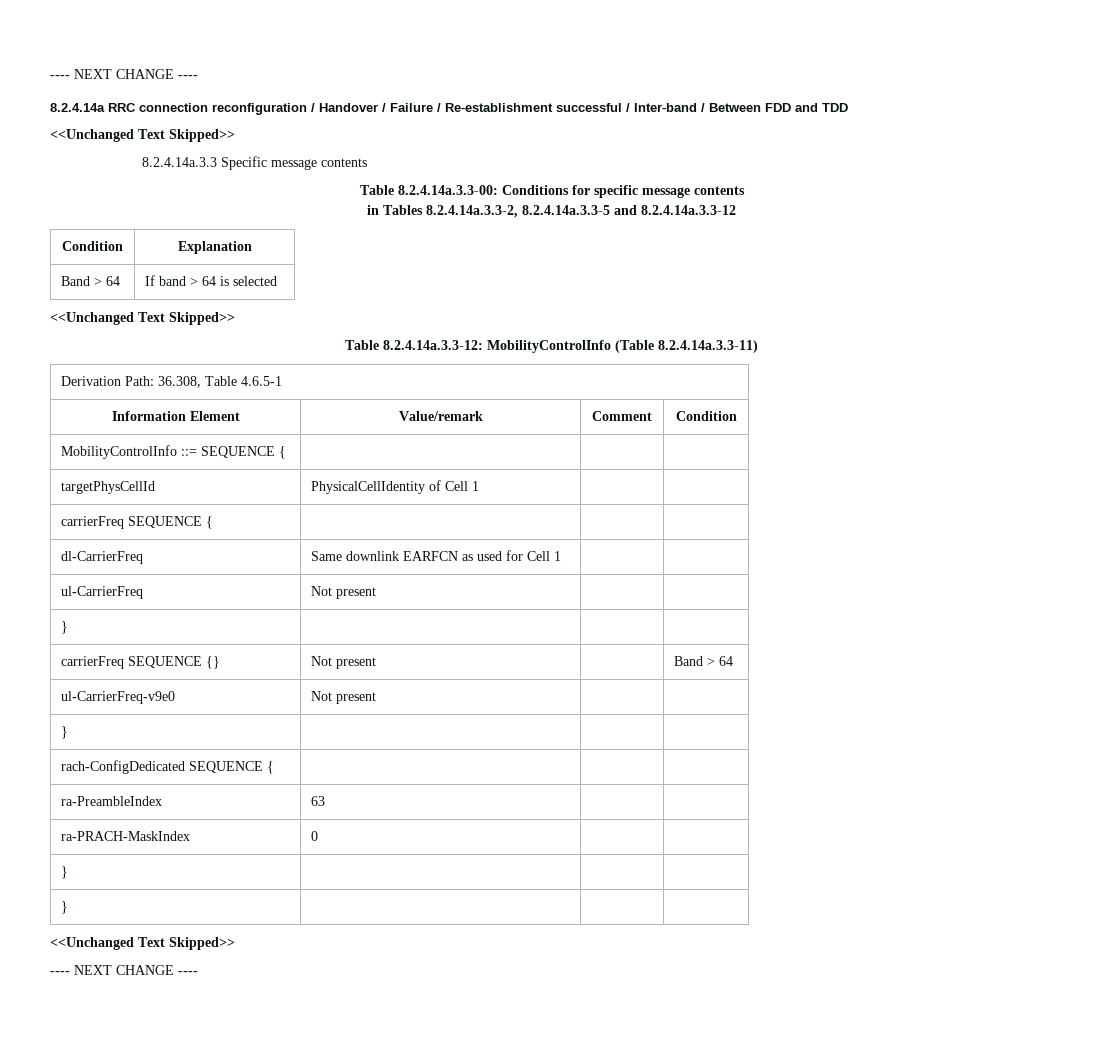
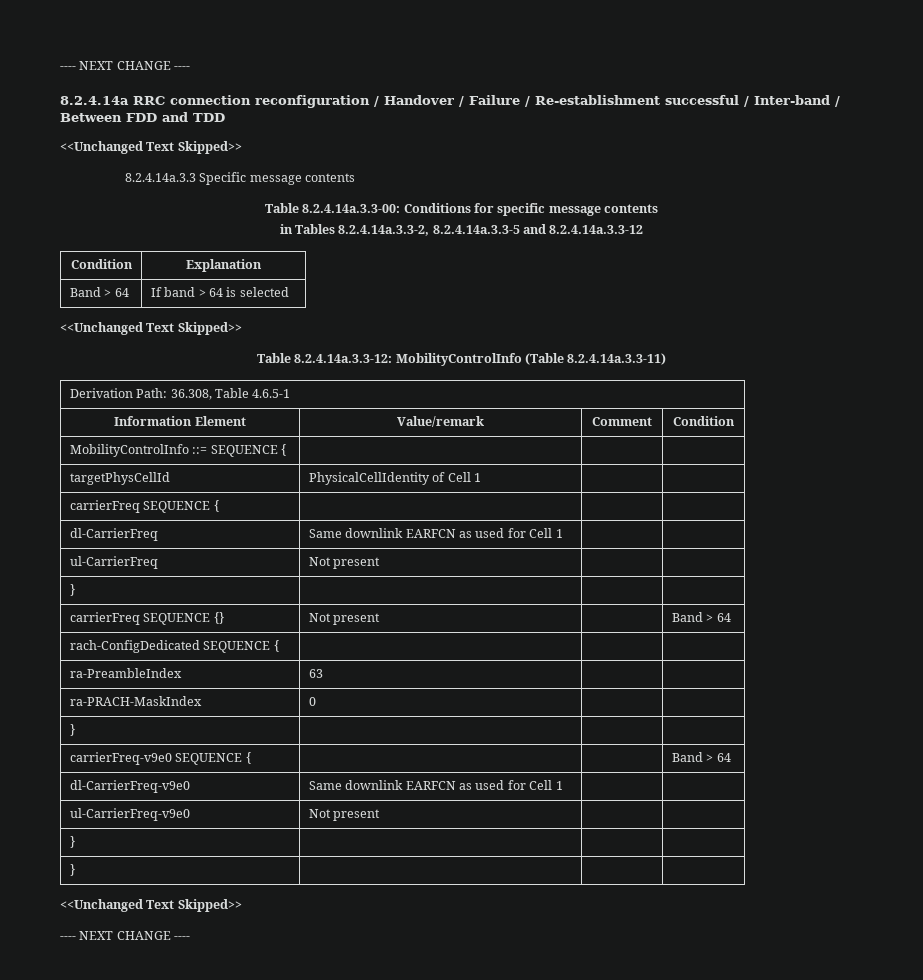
[61,691,176,704] [311,691,377,704] [61,726,69,739] // ul-CarrierFreq-v9e0 | Not present | | // } | | | -> (731, 617) none
(69, 872) none -> [69,752,251,765] [671,752,731,762] [69,780,190,793] [308,780,563,790] [69,808,190,821] [308,809,381,821] [69,836,75,848] // carrierFreq-v9e0 SEQUENCE { | | | Band > 64 // dl-CarrierFreq-v9e0 | Same downlink EARFCN as used for Cell 1 | | // ul-CarrierFreq-v9e0 | Not present | | // } | | |

